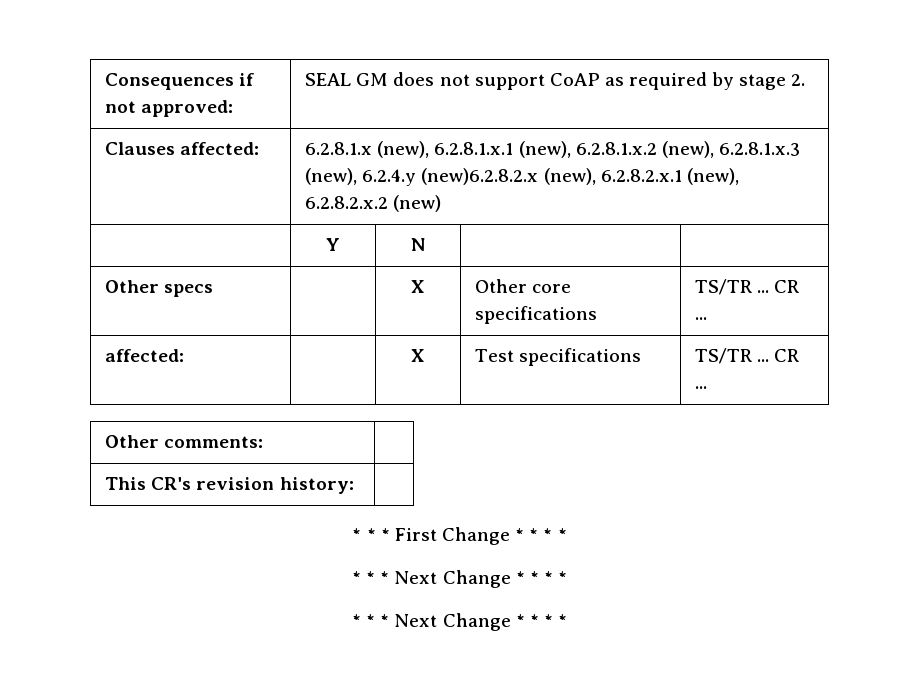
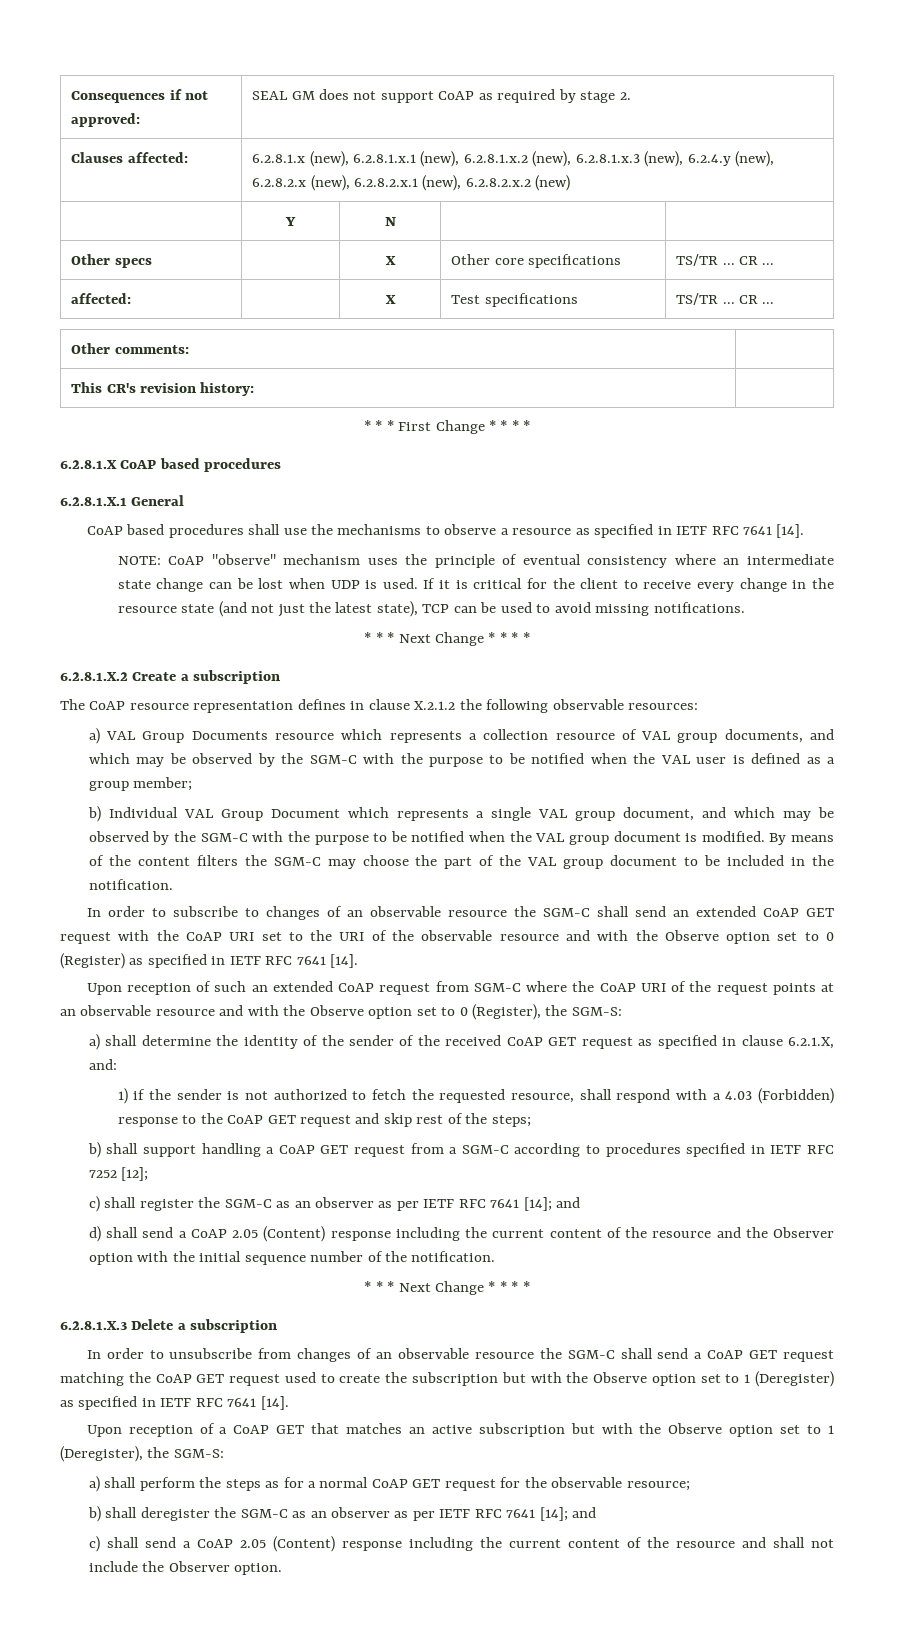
[421,168,539,185] (new)6.2.8.2.x -> [735,151,775,167] [252,178,307,187] (new), 6.2.8.2.x
[351,570,568,588] [351,613,568,631] // * * * Next Change * * * * // * * * Next Change * * * * -> [60,458,282,472] [60,495,185,506] [86,524,805,538] [117,554,834,568] [117,578,835,592] [117,601,745,617] [364,632,530,646] [60,670,281,684] [60,699,699,713] [88,728,834,744] [88,753,835,767] [88,777,193,791] [87,806,835,822] [88,831,835,845] [88,855,835,869] [88,879,173,890] [86,906,834,920] [60,930,834,944] [60,953,359,969] [86,981,834,995] [60,1004,622,1020] [88,1034,834,1050] [88,1059,117,1070] [117,1088,835,1104] [117,1113,531,1127] [87,1142,835,1158] [88,1167,149,1181] [88,1196,581,1212] [88,1226,834,1242] [88,1251,496,1265] [364,1281,530,1295] [60,1319,278,1333] [86,1348,834,1362] [60,1371,835,1387] [60,1396,289,1410] [86,1423,835,1437] [60,1446,224,1462] [88,1476,690,1492] [87,1506,597,1522] [88,1536,834,1552] [88,1561,283,1575] // 6.2.8.1.X CoAP based procedures // 6.2.8.1.X.1 General // CoAP based procedures shall use the mechanisms to observe a resource as specified in IETF RFC 7641 [14]. // NOTE: CoAP "observe" mechanism uses the principle of eventual consistency where an intermediate state change can be lost when UDP is used. If it is critical for the client to receive every change in the resource state (and not just the latest state), TCP can be used to avoid missing notifications. // * * * Next Change * * * * // 6.2.8.1.X.2 Create a subscription // The CoAP resource representation defines in clause X.2.1.2 the following observable resources: // a) VAL Group Documents resource which represents a collection resource of VAL group documents, and which may be observed by the SGM-C with the purpose to be notified when the VAL user is defined as a group member; // b) Individual VAL Group Document which represents a single VAL group document, and which may be observed by the SGM-C with the purpose to be notified when the VAL group document is modified. By means of the content filters the SGM-C may choose the part of the VAL group document to be included in the notification. // In order to subscribe to changes of an observable resource the SGM-C shall send an extended CoAP GET request with the CoAP URI set to the URI of the observable resource and with the Observe option set to 0 (Register) as specified in IETF RFC 7641 [14]. // Upon reception of such an extended CoAP request from SGM-C where the CoAP URI of the request points at an observable resource and with the Observe option set to 0 (Register), the SGM-S: // a) shall determine the identity of the sender of the received CoAP GET request as specified in clause 6.2.1.X, and: // 1) if the sender is not authorized to fetch the requested resource, shall respond with a 4.03 (Forbidden) response to the CoAP GET request and skip rest of the steps; // b) shall support handling a CoAP GET request from a SGM-C according to procedures specified in IETF RFC 7252 [12]; // c) shall register the SGM-C as an observer as per IETF RFC 7641 [14]; and // d) shall send a CoAP 2.05 (Content) response including the current content of the resource and the Observer option with the initial sequence number of the notification. // * * * Next Change * * * * // 6.2.8.1.X.3 Delete a subscription // In order to unsubscribe from changes of an observable resource the SGM-C shall send a CoAP GET request matching the CoAP GET request used to create the subscription but with the Observe option set to 1 (Deregister) as specified in IETF RFC 7641 [14]. // Upon reception of a CoAP GET that matches an active subscription but with the Observe option set to 1 (Deregister), the SGM-S: // a) shall perform the steps as for a normal CoAP GET request for the observable resource; // b) shall deregister the SGM-C as an observer as per IETF RFC 7641 [14]; and // c) shall send a CoAP 2.05 (Content) response including the current content of the resource and shall not include the Observer option.

